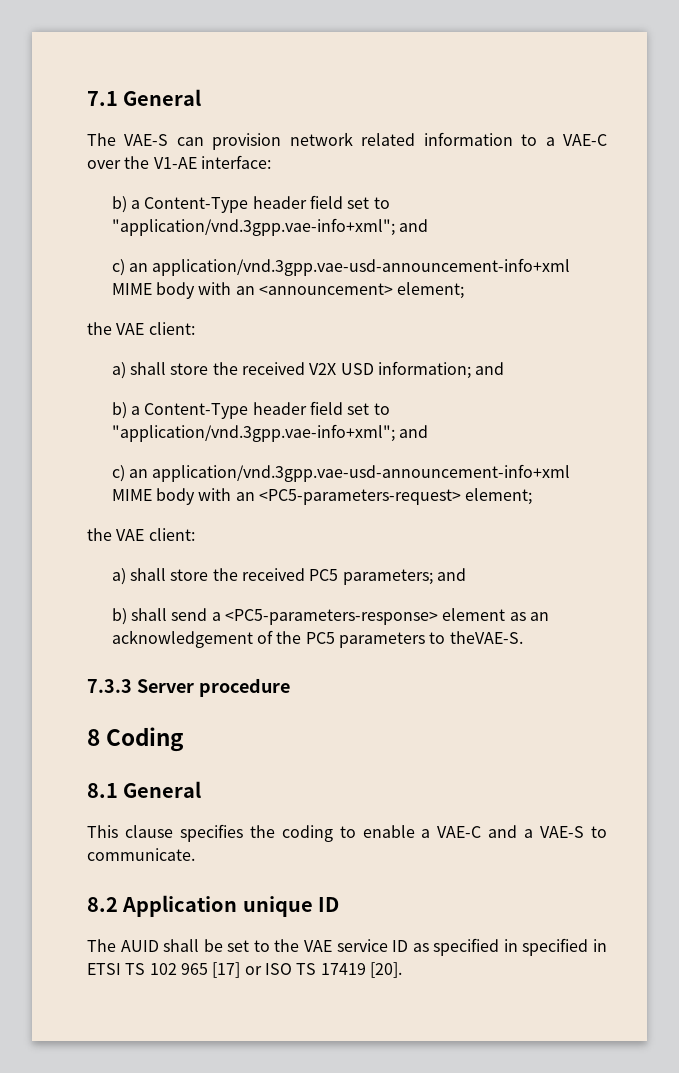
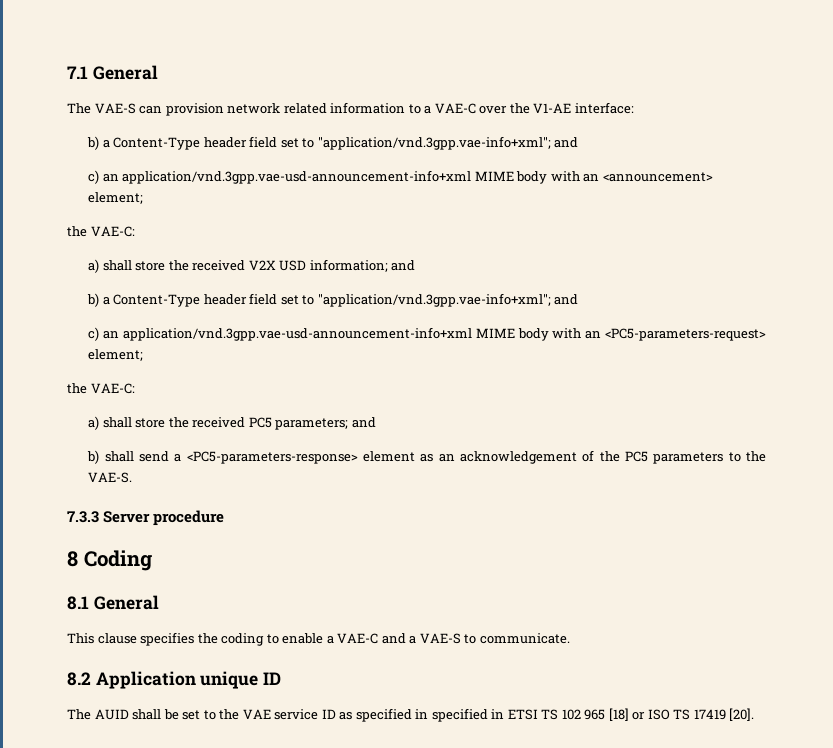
[116,322,195,335] VAE client: -> [90,226,135,237] VAE-C:
[116,528,195,541] VAE client: -> [90,383,135,394] VAE-C:
[449,631,523,644] theVAE-S. -> [746,451,767,462] [88,472,133,483] the VAE-S.
[212,962,241,978] [17] -> [608,708,629,721] [18]

